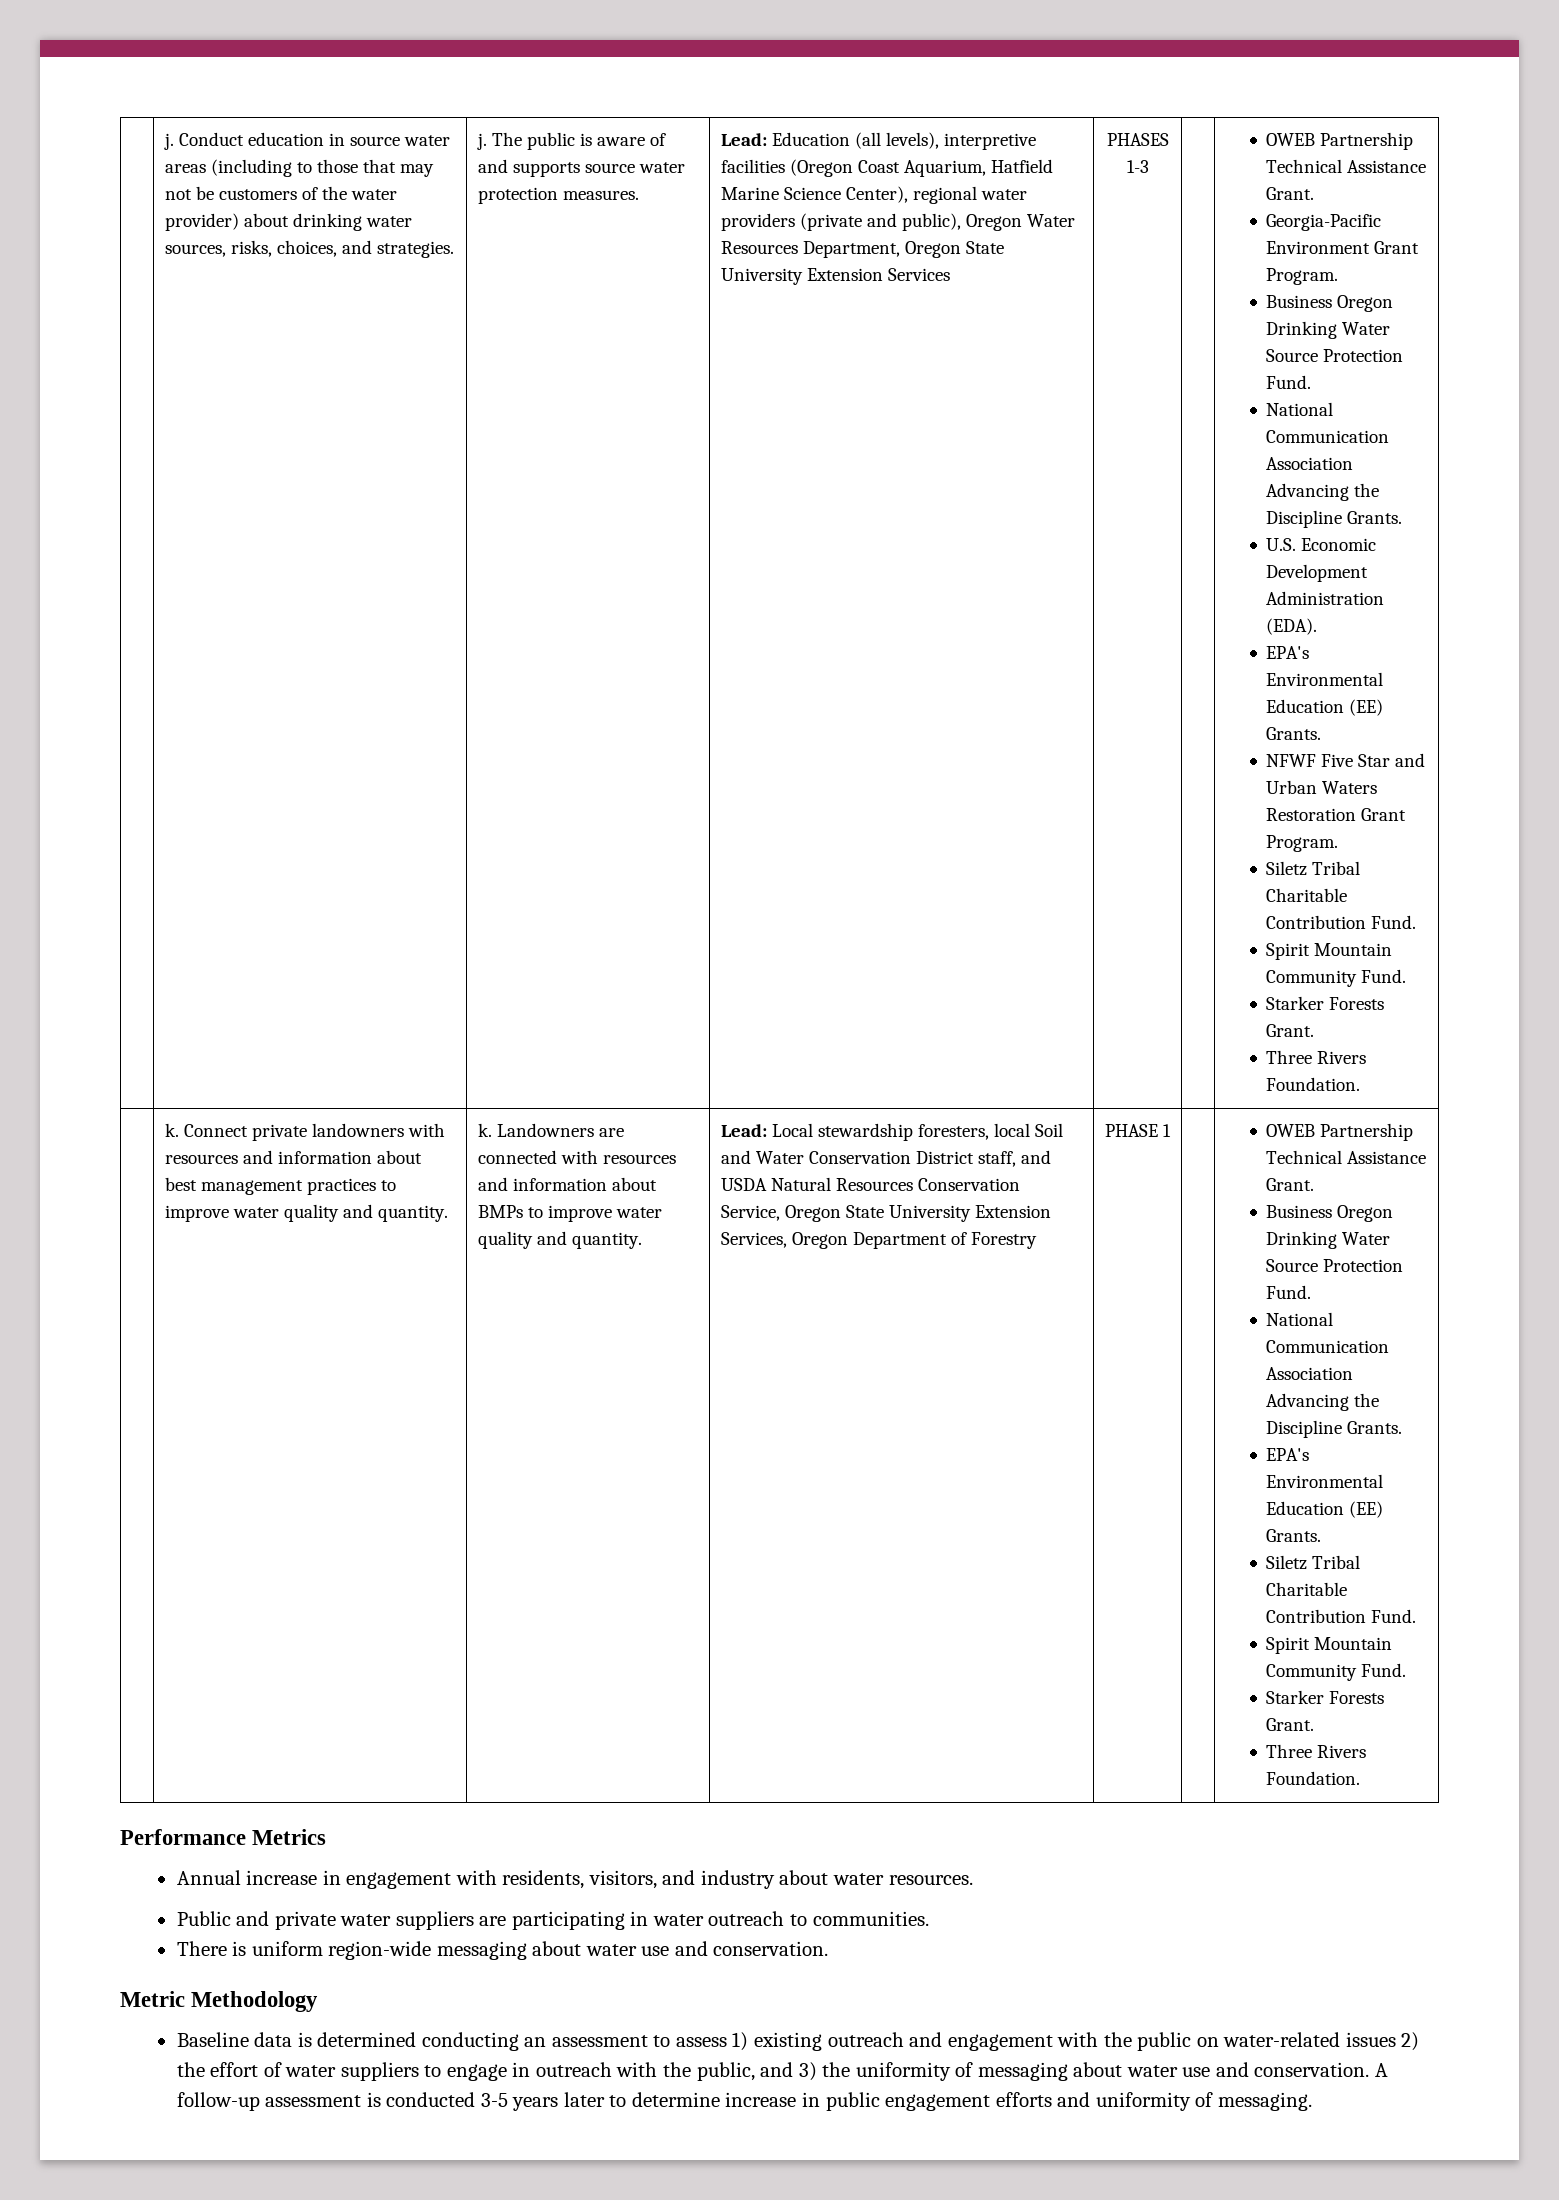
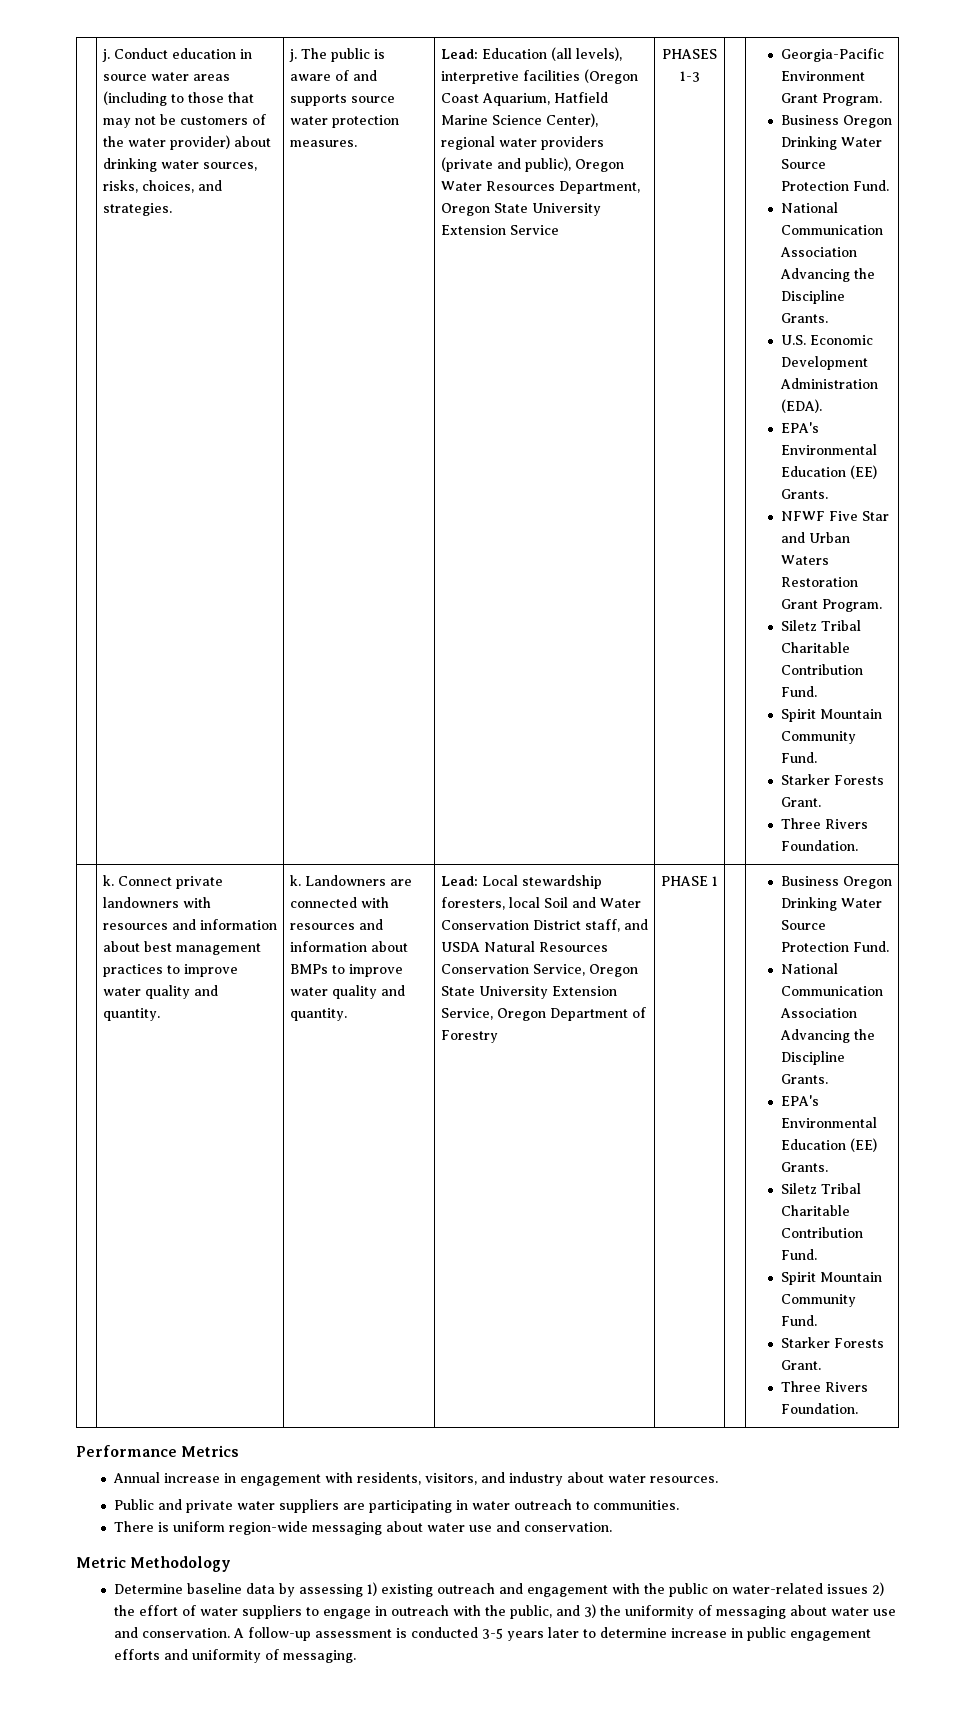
[887,268,950,281] Services -> [509,225,559,235] Service
[1266,132,1414,150] [1266,159,1427,173] [1266,187,1315,200] OWEB Partnership Technical Assistance Grant. // -> (700, 76) none
[720,1232,787,1248] Services, -> [440,1008,493,1020] Service,
[1266,1123,1414,1141] [1266,1150,1427,1164] [1266,1178,1315,1191] OWEB Partnership Technical Assistance Grant. // -> (718, 881) none
[176,2032,727,2051] Baseline data is determined conducting an assessment to assess -> [113,1583,363,1597] Determine baseline data by assessing

